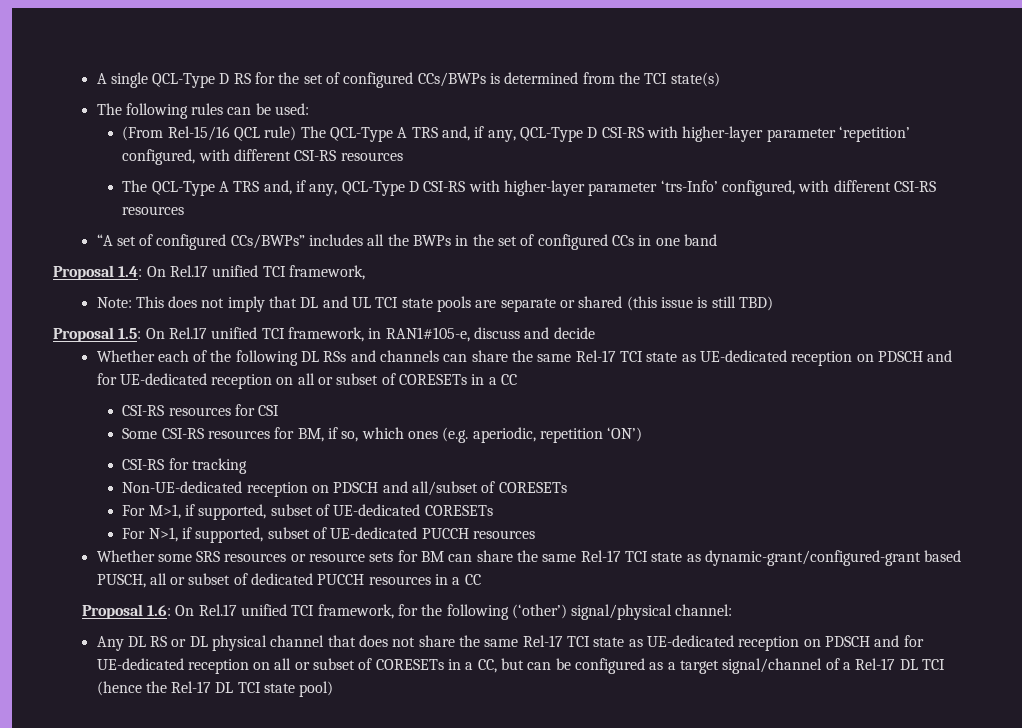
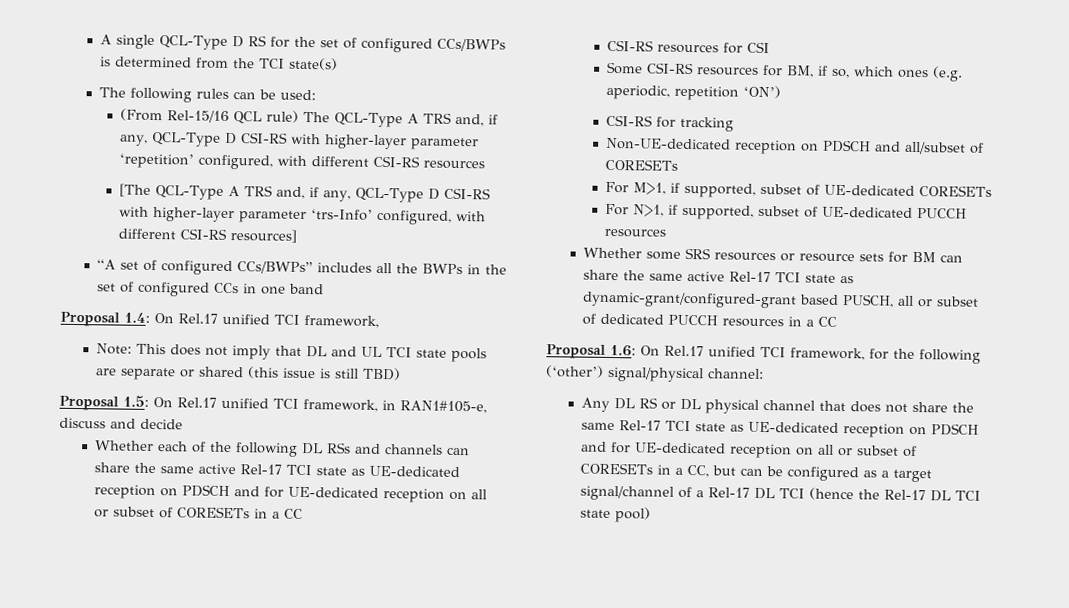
[122,180,148,192] The -> [119,183,152,197] [The
[122,206,185,215] resources -> [230,229,298,243] resources]
(572, 358) none -> [198,463,237,475] active
(577, 558) none -> [687,270,726,282] active

